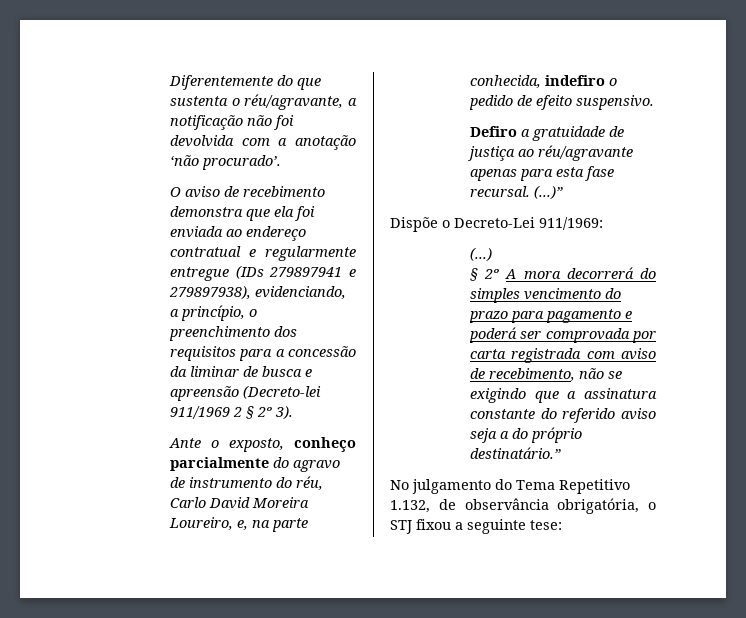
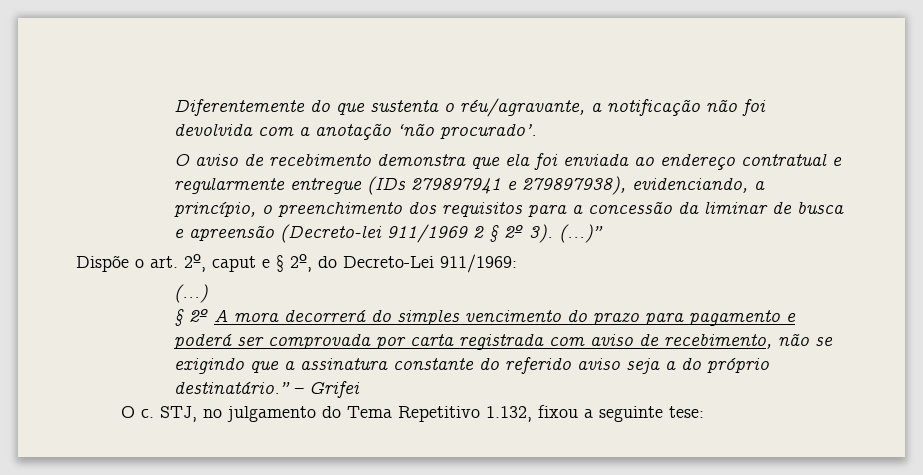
[168,437,356,452] [169,457,340,472] [169,476,323,490] [169,497,309,509] [168,517,308,532] [469,75,617,88] [468,95,654,110] [469,126,624,141] [466,145,633,161] [469,166,614,181] [469,185,563,199] [390,217,450,232] // Ante o exposto, conheço parcialmente do agravo de instrumento do réu, Carlo David Moreira Loureiro, e, na parte conhecida, indefiro o pedido de efeito suspensivo. // Defiro a gratuidade de justiça ao réu/agravante apenas para esta fase recursal. (...)” // Dispõe o -> [559,224,604,243] [76,254,337,272] (...)” // Dispõe o art. 2º, caput e § 2º, do
[390,480,409,490] // No -> [293,381,361,398] [120,406,222,422] – Grifei // O c. STJ, no
[438,498,656,514] [390,520,412,534] de observância obrigatória, o STJ -> (532, 414) none

